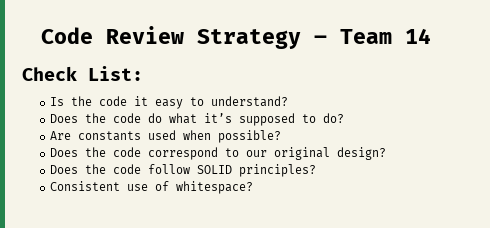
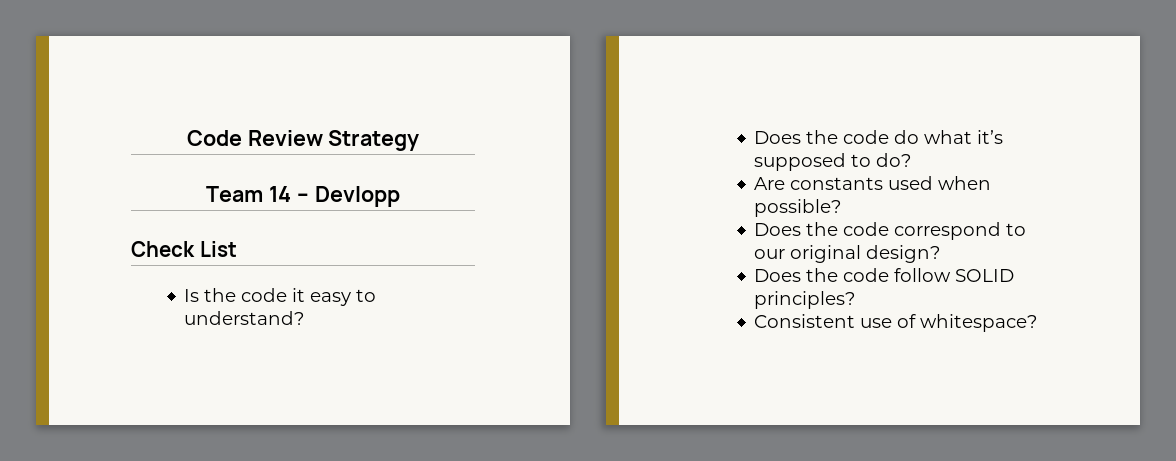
[313,35,327,44] – -> (420, 140) //
(431, 36) none -> [296,186,400,207] – Devlopp
[88,66,143,81] List: -> [199,241,237,257] List

